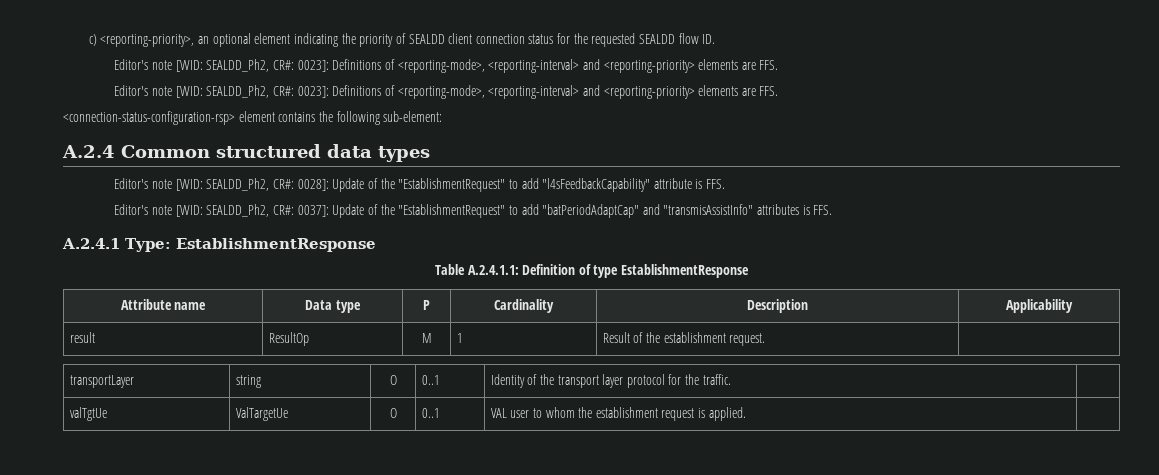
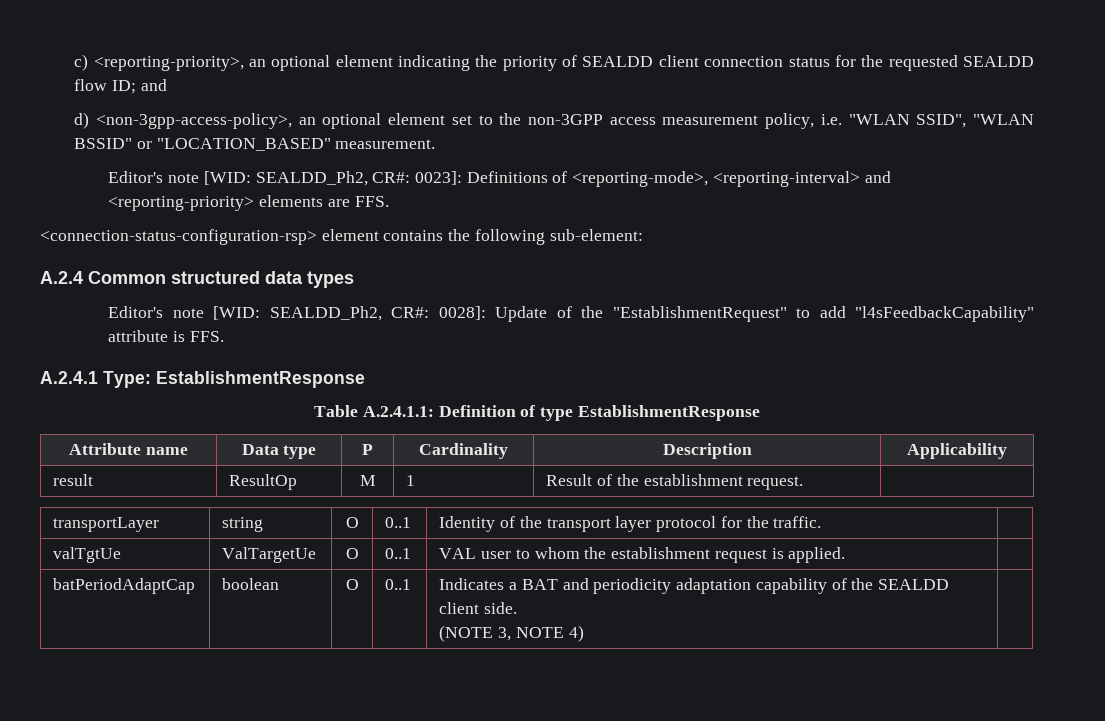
[702,34,716,44] [114,59,779,73] ID. // Editor's note [WID: SEALDD_Ph2, CR#: 0023]: Definitions of <reporting-mode>, <reporting-interval> and <reporting-priority> elements are FFS. -> [111,79,167,94] [74,112,1034,129] [74,138,436,151] ID; and // d) <non-3gpp-access-policy>, an optional element set to the non-3GPP access measurement policy, i.e. "WLAN SSID", "WLAN BSSID" or "LOCATION_BASED" measurement.
[114,204,833,218] // Editor's note [WID: SEALDD_Ph2, CR#: 0037]: Update of the "EstablishmentRequest" to add "batPeriodAdaptCap" and "transmisAssistInfo" attributes is FFS. -> (224, 336) none
(746, 414) none -> [53,578,196,594] [222,578,280,590] [345,579,359,590] [385,579,412,590] [439,578,949,594] [439,602,518,614] [439,625,584,642] // batPeriodAdaptCap | boolean | O | 0..1 | Indicates a BAT and periodicity adaptation capability of the SEALDD client side. // (NOTE 3, NOTE 4) |

